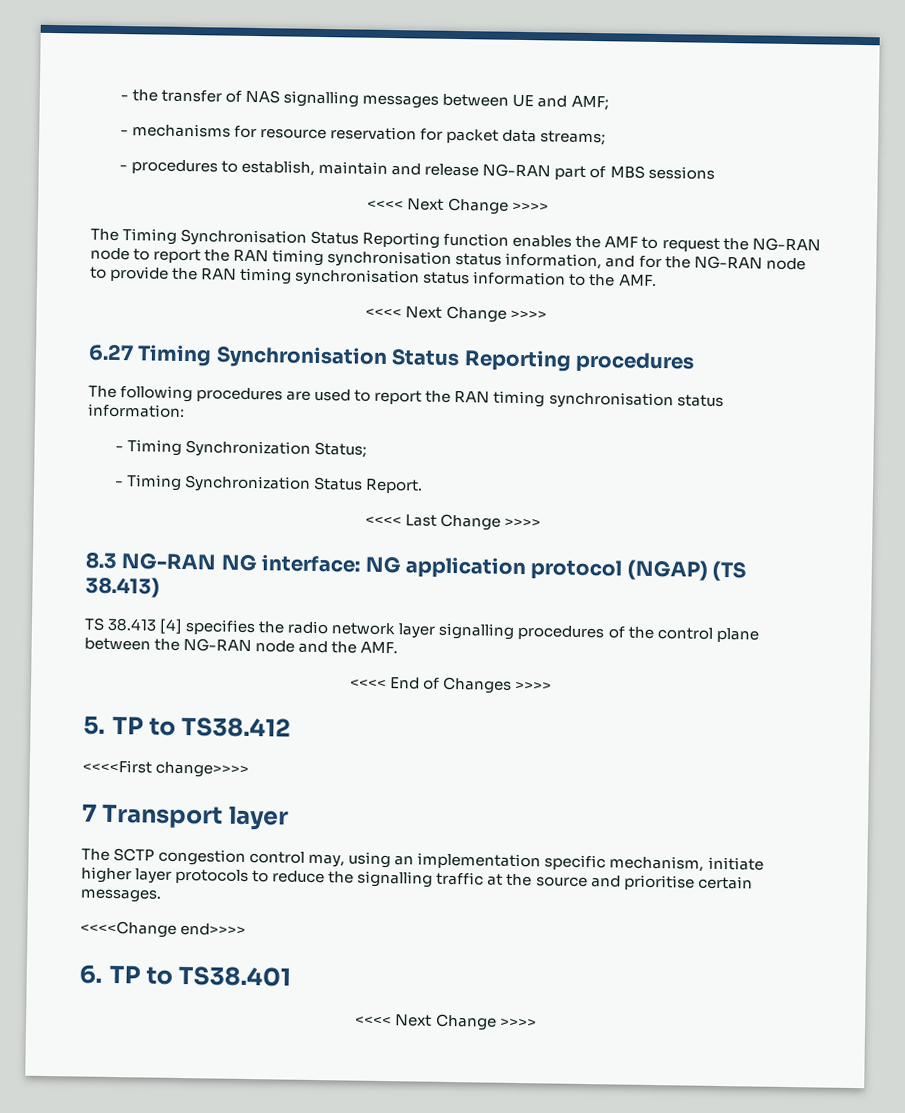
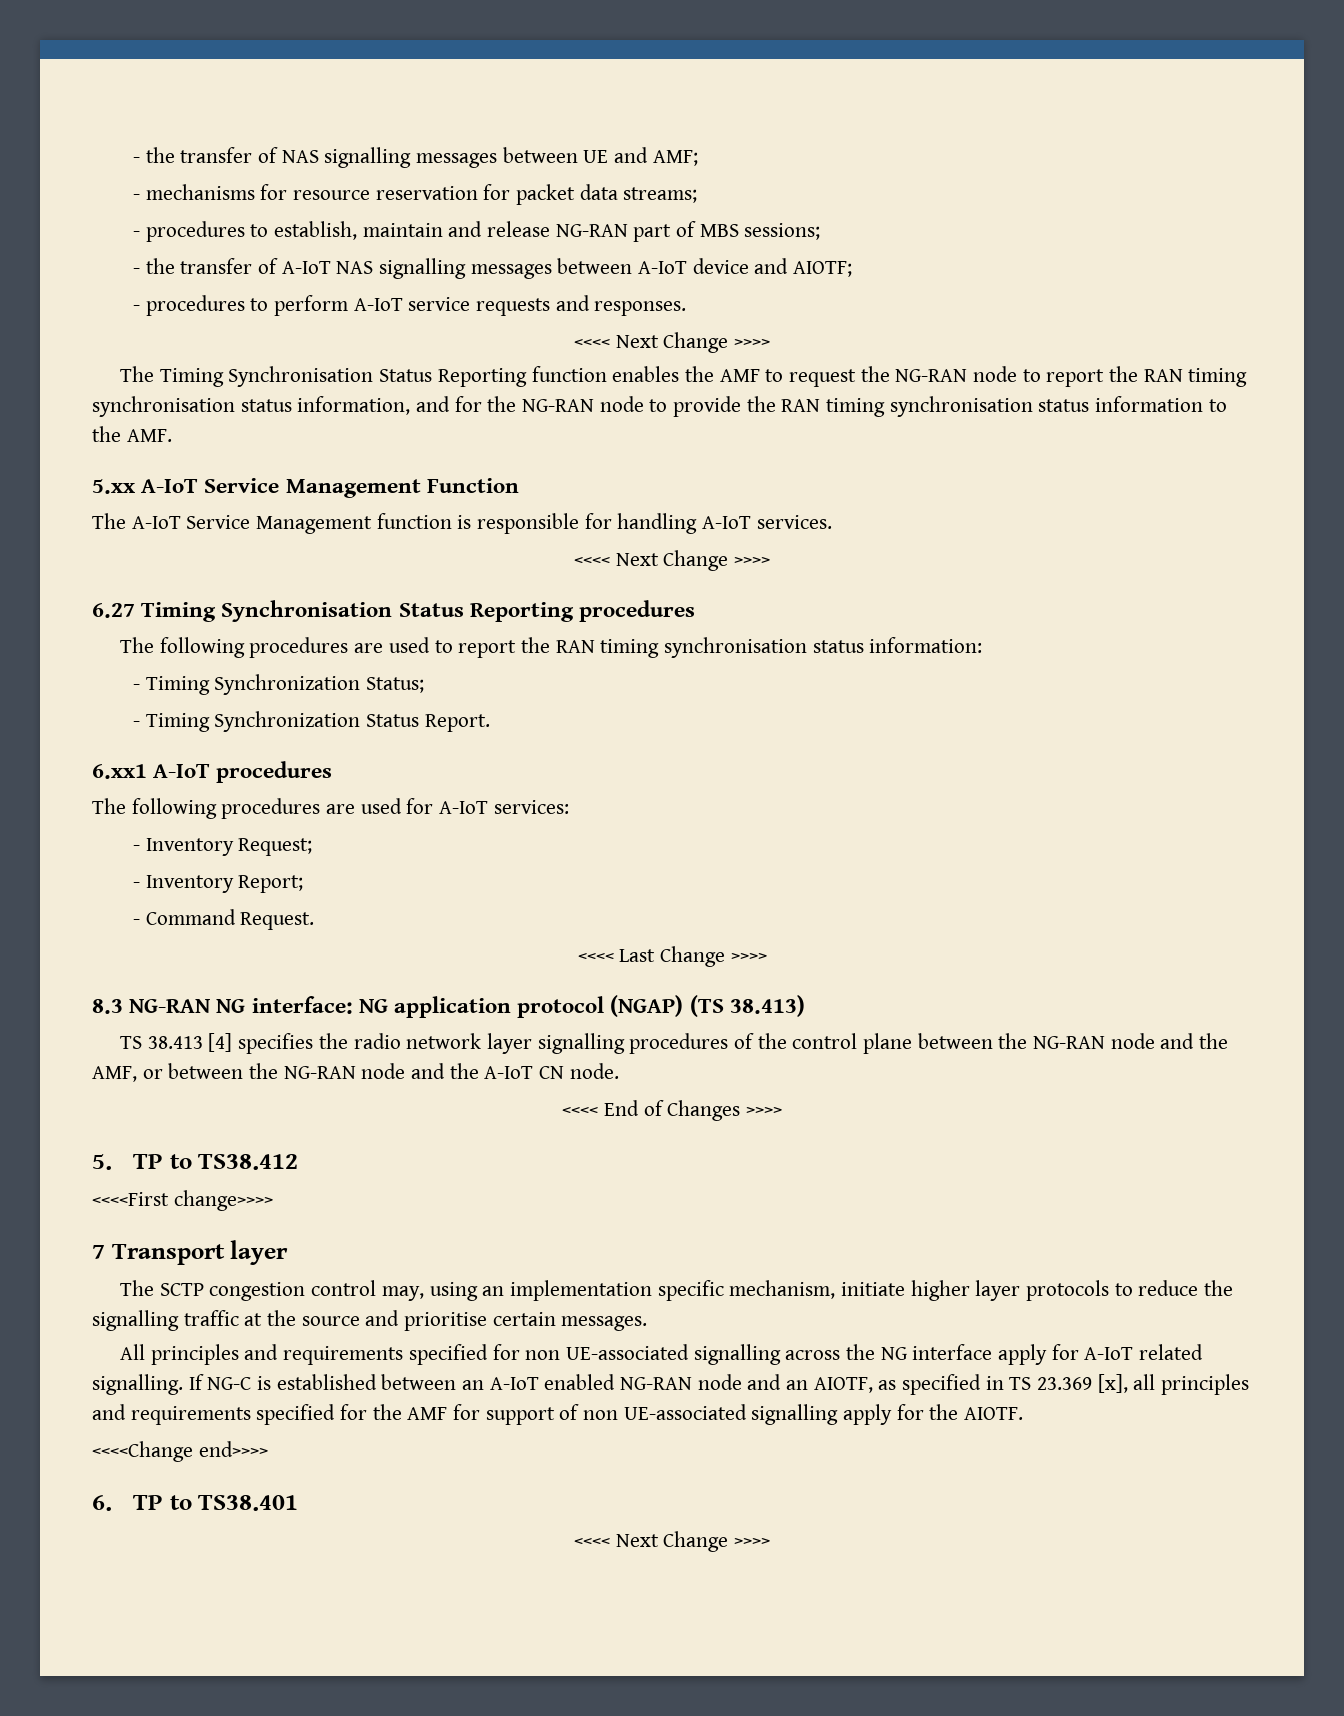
[647,165,715,180] sessions -> [744,223,821,240] [133,258,853,279] [133,295,687,316] sessions; // - the transfer of A-IoT NAS signalling messages between A-IoT device and AIOTF; // - procedures to perform A-IoT service requests and responses.
(657, 280) none -> [92,478,519,498] [92,513,832,534] // 5.xx A-IoT Service Management Function // The A-IoT Service Management function is responsible for handling A-IoT services.
(424, 486) none -> [92,761,333,783] [92,798,569,819] [133,838,313,856] [133,875,304,893] [133,909,315,930] // 6.xx1 A-IoT procedures // The following procedures are used for A-IoT services: // - Inventory Request; // - Inventory Report; // - Command Request.
[360,641,399,654] AMF. -> [92,1063,619,1082] AMF, or between the NG-RAN node and the A-IoT CN node.
(162, 895) none -> [120,1344,1203,1365] [92,1374,1250,1395] [92,1404,1024,1425] // All principles and requirements specified for non UE-associated signalling across the NG interface apply for A-IoT related signalling. If NG-C is established between an A-IoT enabled NG-RAN node and an AIOTF, as specified in TS 23.369 [x], all principles and requirements specified for the AMF for support of non UE-associated signalling apply for the AIOTF.

